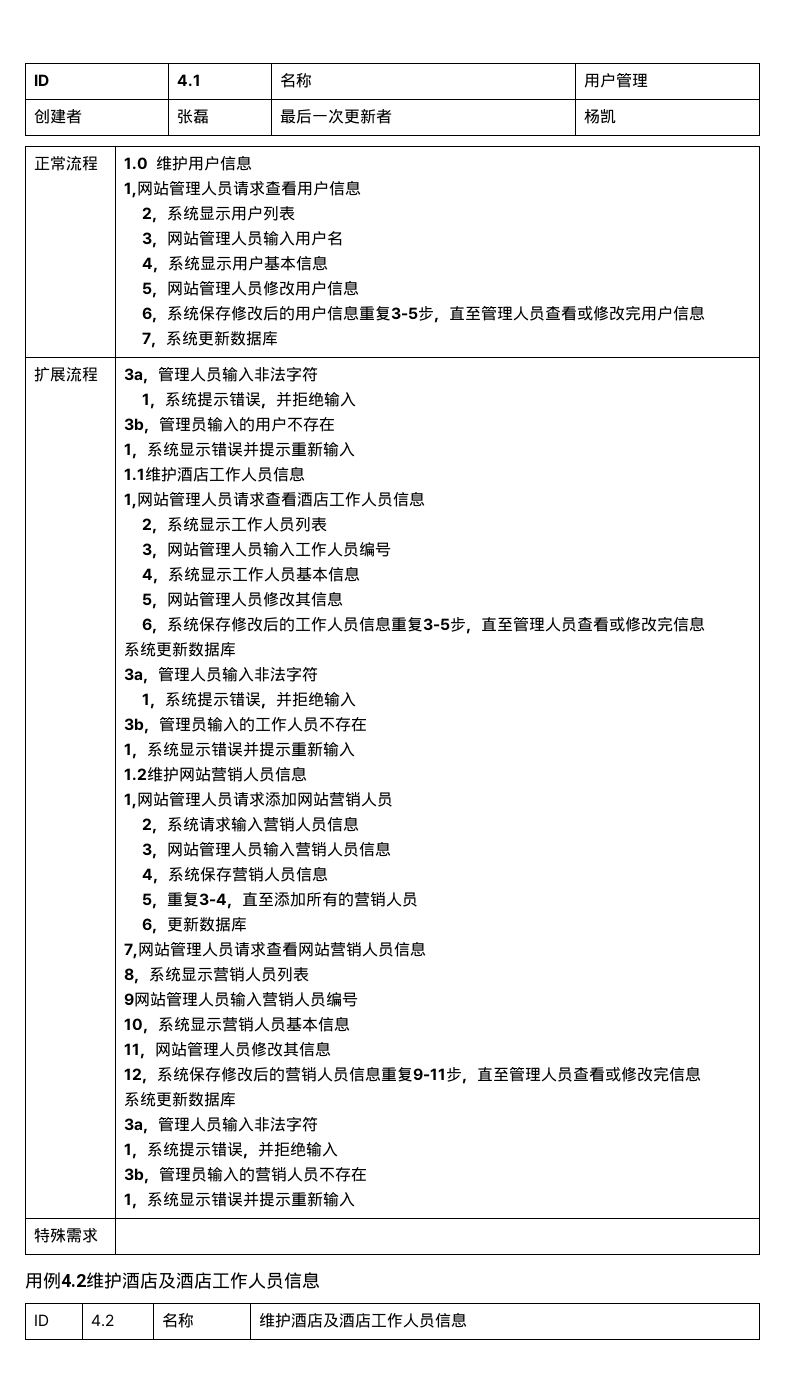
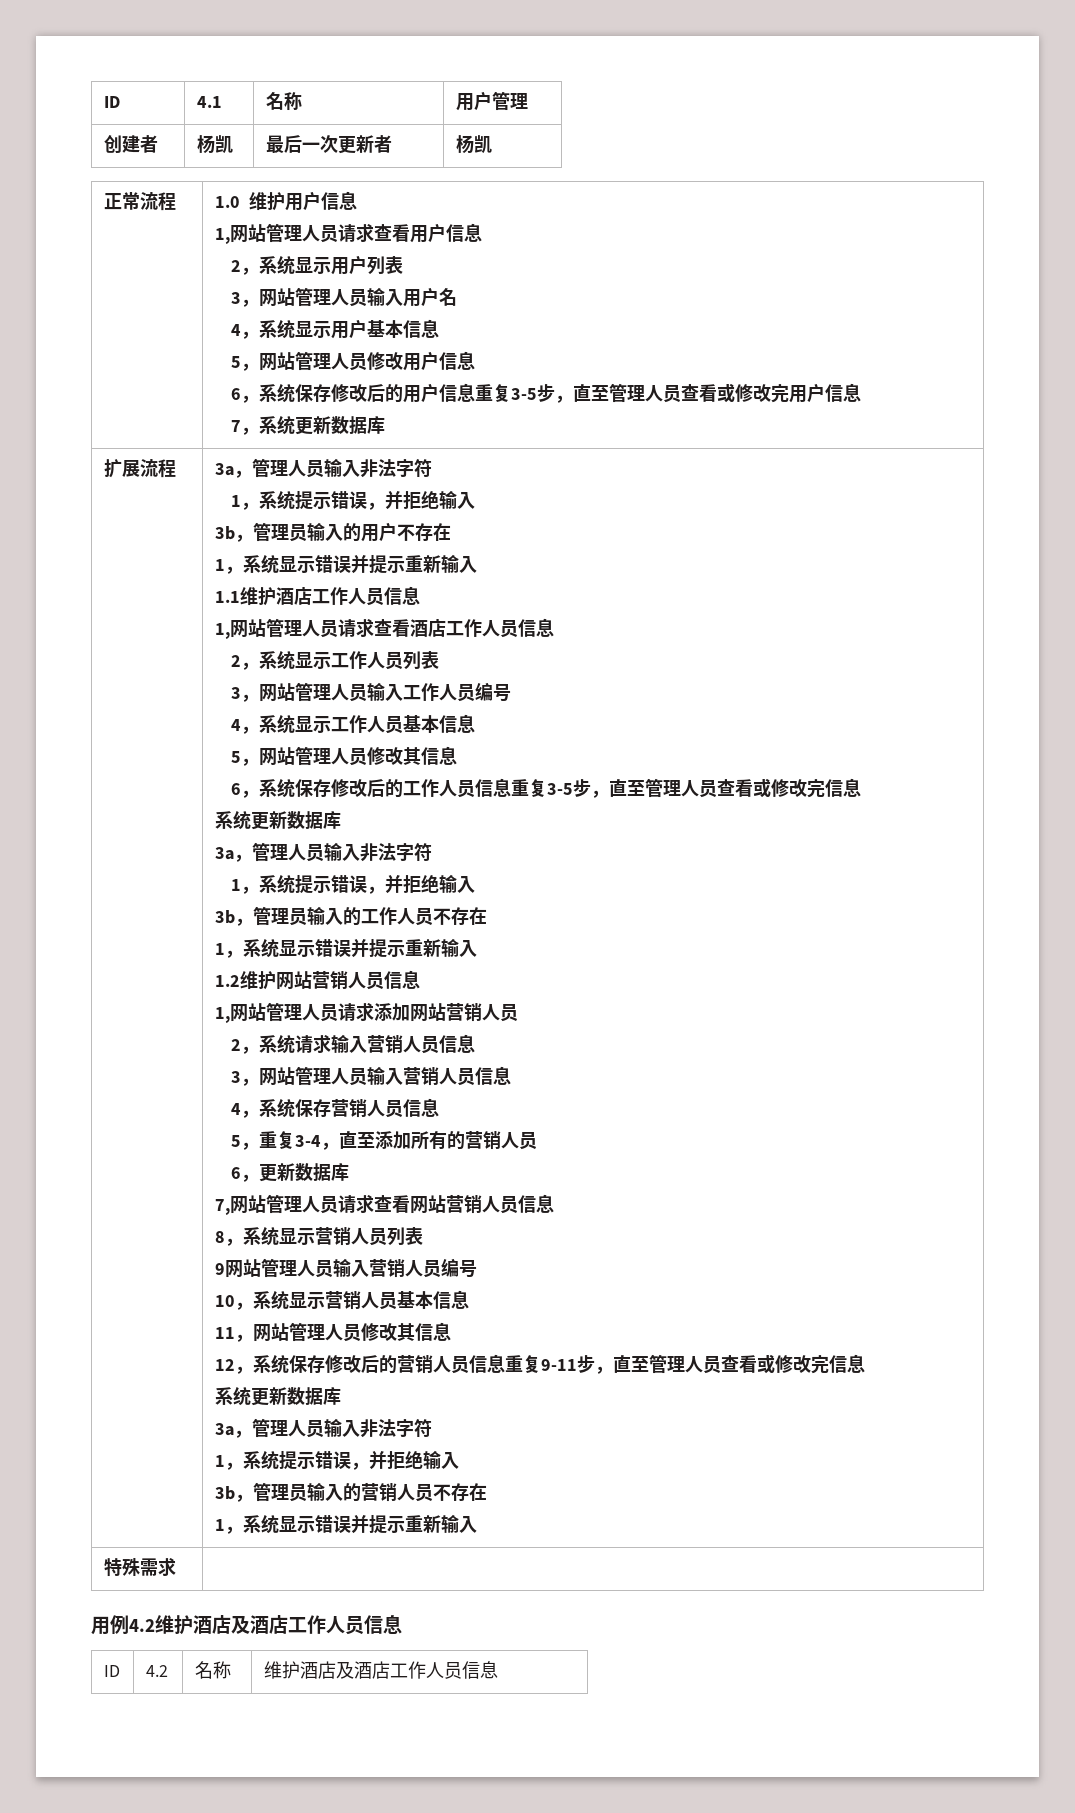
[176,109,209,124] 张磊 -> [196,135,233,154] 杨凯

